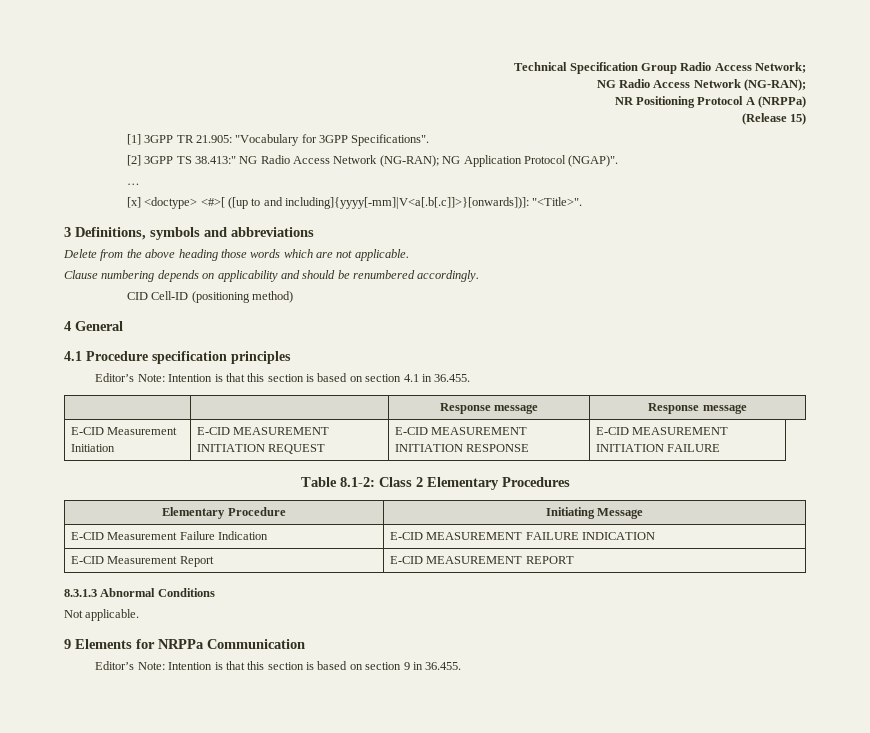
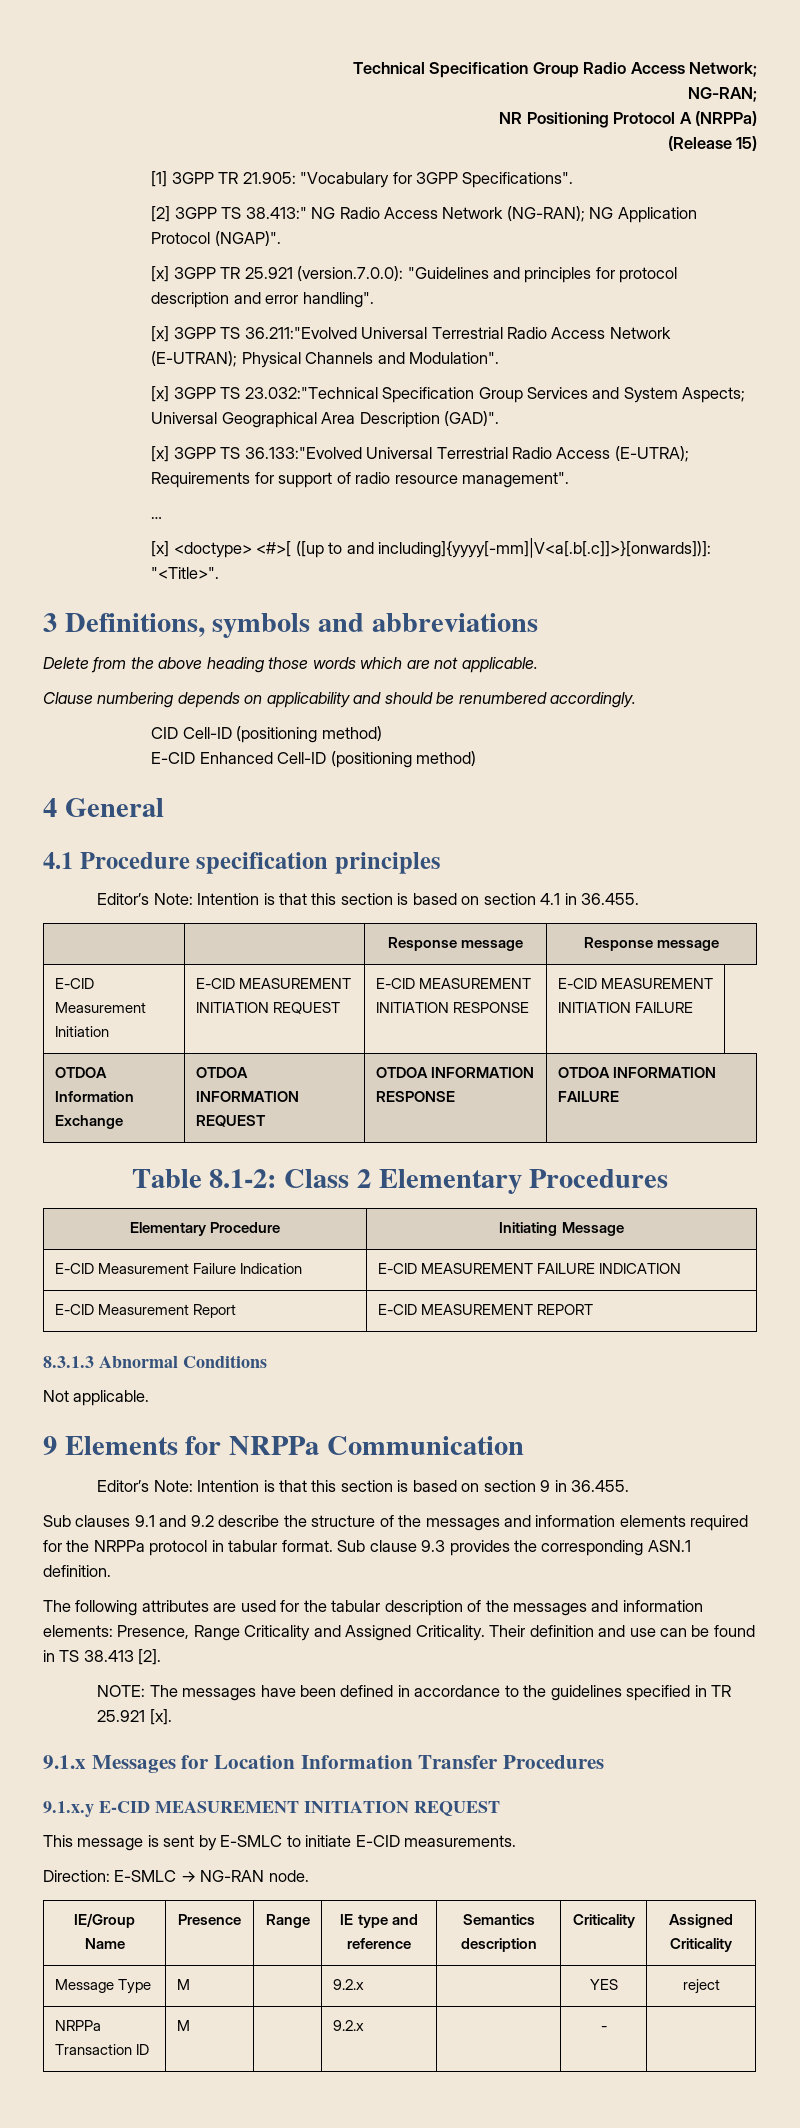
[596,79,806,91] NG Radio Access Network (NG-RAN); -> [688,87,757,102] NG-RAN;
(619, 161) none -> [151,266,678,283] [151,292,374,308] [151,326,671,342] [151,351,500,368] [151,386,746,403] [151,411,500,428] [151,446,689,462] [151,472,570,488] // [x] 3GPP TR 25.921 (version.7.0.0): "Guidelines and principles for protocol description and error handling". // [x] 3GPP TS 36.211:"Evolved Universal Terrestrial Radio Access Network (E-UTRAN); Physical Channels and Modulation". // [x] 3GPP TS 23.032:"Technical Specification Group Services and System Aspects; Universal Geographical Area Description (GAD)". // [x] 3GPP TS 36.133:"Evolved Universal Terrestrial Radio Access (E-UTRA); Requirements for support of radio resource management".
(293, 297) none -> [151,751,477,768] // E-CID Enhanced Cell-ID (positioning method)
(721, 448) none -> [54,1067,107,1078] [54,1091,134,1102] [54,1115,123,1129] [195,1067,248,1078] [195,1091,299,1102] [195,1115,266,1127] [375,1067,534,1078] [375,1091,455,1102] [557,1067,716,1078] [557,1091,619,1102] // OTDOA Information Exchange | OTDOA INFORMATION REQUEST | OTDOA INFORMATION RESPONSE | OTDOA INFORMATION FAILURE
(462, 666) none -> [43,1515,749,1531] [43,1540,691,1556] [43,1565,111,1577] [43,1600,703,1616] [43,1625,755,1641] [43,1649,162,1665] [97,1685,732,1701] [97,1709,172,1725] [43,1755,605,1773] [43,1801,500,1817] [43,1835,517,1851] [43,1870,309,1882] [74,1913,135,1928] [84,1938,125,1949] [178,1914,241,1925] [265,1914,310,1928] [340,1914,418,1928] [347,1938,411,1949] [462,1914,535,1925] [460,1938,537,1952] [572,1914,635,1928] [669,1914,733,1928] [670,1938,732,1952] [54,1979,151,1994] [176,1979,190,1990] [332,1979,364,1990] [589,1979,618,1990] [682,1979,720,1994] [54,2020,101,2031] [54,2044,149,2055] [176,2020,190,2031] [332,2020,364,2031] [600,2026,607,2031] // Sub clauses 9.1 and 9.2 describe the structure of the messages and information elements required for the NRPPa protocol in tabular format. Sub clause 9.3 provides the corresponding ASN.1 definition. // The following attributes are used for the tabular description of the messages and information elements: Presence, Range Criticality and Assigned Criticality. Their definition and use can be found in TS 38.413 [2]. // NOTE: The messages have been defined in accordance to the guidelines specified in TR 25.921 [x]. // 9.1.x Messages for Location Information Transfer Procedures // 9.1.x.y E-CID MEASUREMENT INITIATION REQUEST // This message is sent by E-SMLC to initiate E-CID measurements. // Direction: E-SMLC → NG-RAN node. // IE/Group Name | Presence | Range | IE type and reference | Semantics description | Criticality | Assigned Criticality // Message Type | M | | 9.2.x | | YES | reject // NRPPa Transaction ID | M | | 9.2.x | | - |

